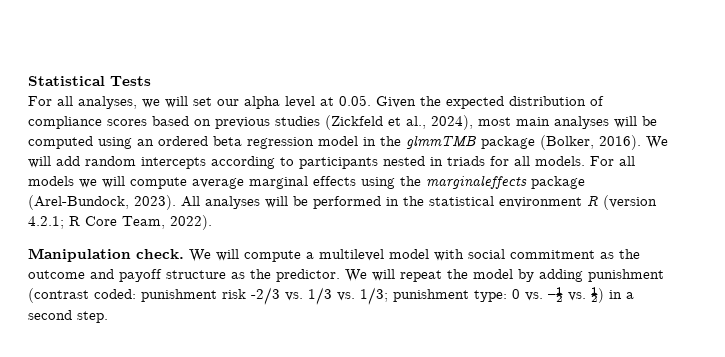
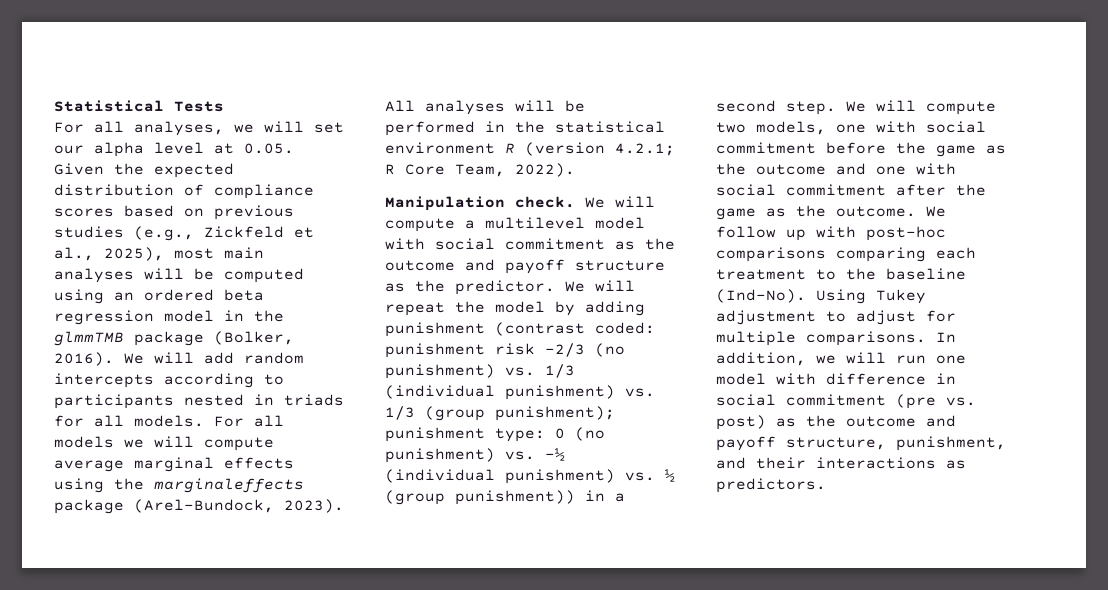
[325,115,383,130] (Zickfeld -> [134,226,284,241] (e.g., Zickfeld
[431,115,473,130] 2024), -> [104,247,164,261] 2025),
[285,287,634,305] [28,310,108,323] vs. 1/3 vs. 1/3; punishment type: 0 vs. –½ vs. ½) in a second step. -> [595,343,625,357] [385,364,575,379] [385,385,655,400] [385,406,615,421] [385,427,605,442] [385,448,565,463] [385,469,675,484] [385,490,625,505] [716,100,996,115] [716,121,986,135] [716,142,1006,157] [716,163,956,175] [716,184,986,196] [716,205,946,220] [716,226,946,241] [716,247,976,262] [716,268,966,280] [716,289,926,304] [716,310,956,325] [716,331,956,346] [716,352,966,366] [716,373,956,385] [716,394,976,409] [716,415,956,430] [716,436,1006,451] [716,457,966,469] [716,478,826,493] (no punishment) vs. 1/3 (individual punishment) vs. 1/3 (group punishment); punishment type: 0 (no punishment) vs. –½ (individual punishment) vs. ½ (group punishment)) in a second step. We will compute two models, one with social commitment before the game as the outcome and one with social commitment after the game as the outcome. We follow up with post-hoc comparisons comparing each treatment to the baseline (Ind-No). Using Tukey adjustment to adjust for multiple comparisons. In addition, we will run one model with difference in social commitment (pre vs. post) as the outcome and payoff structure, punishment, and their interactions as predictors.

